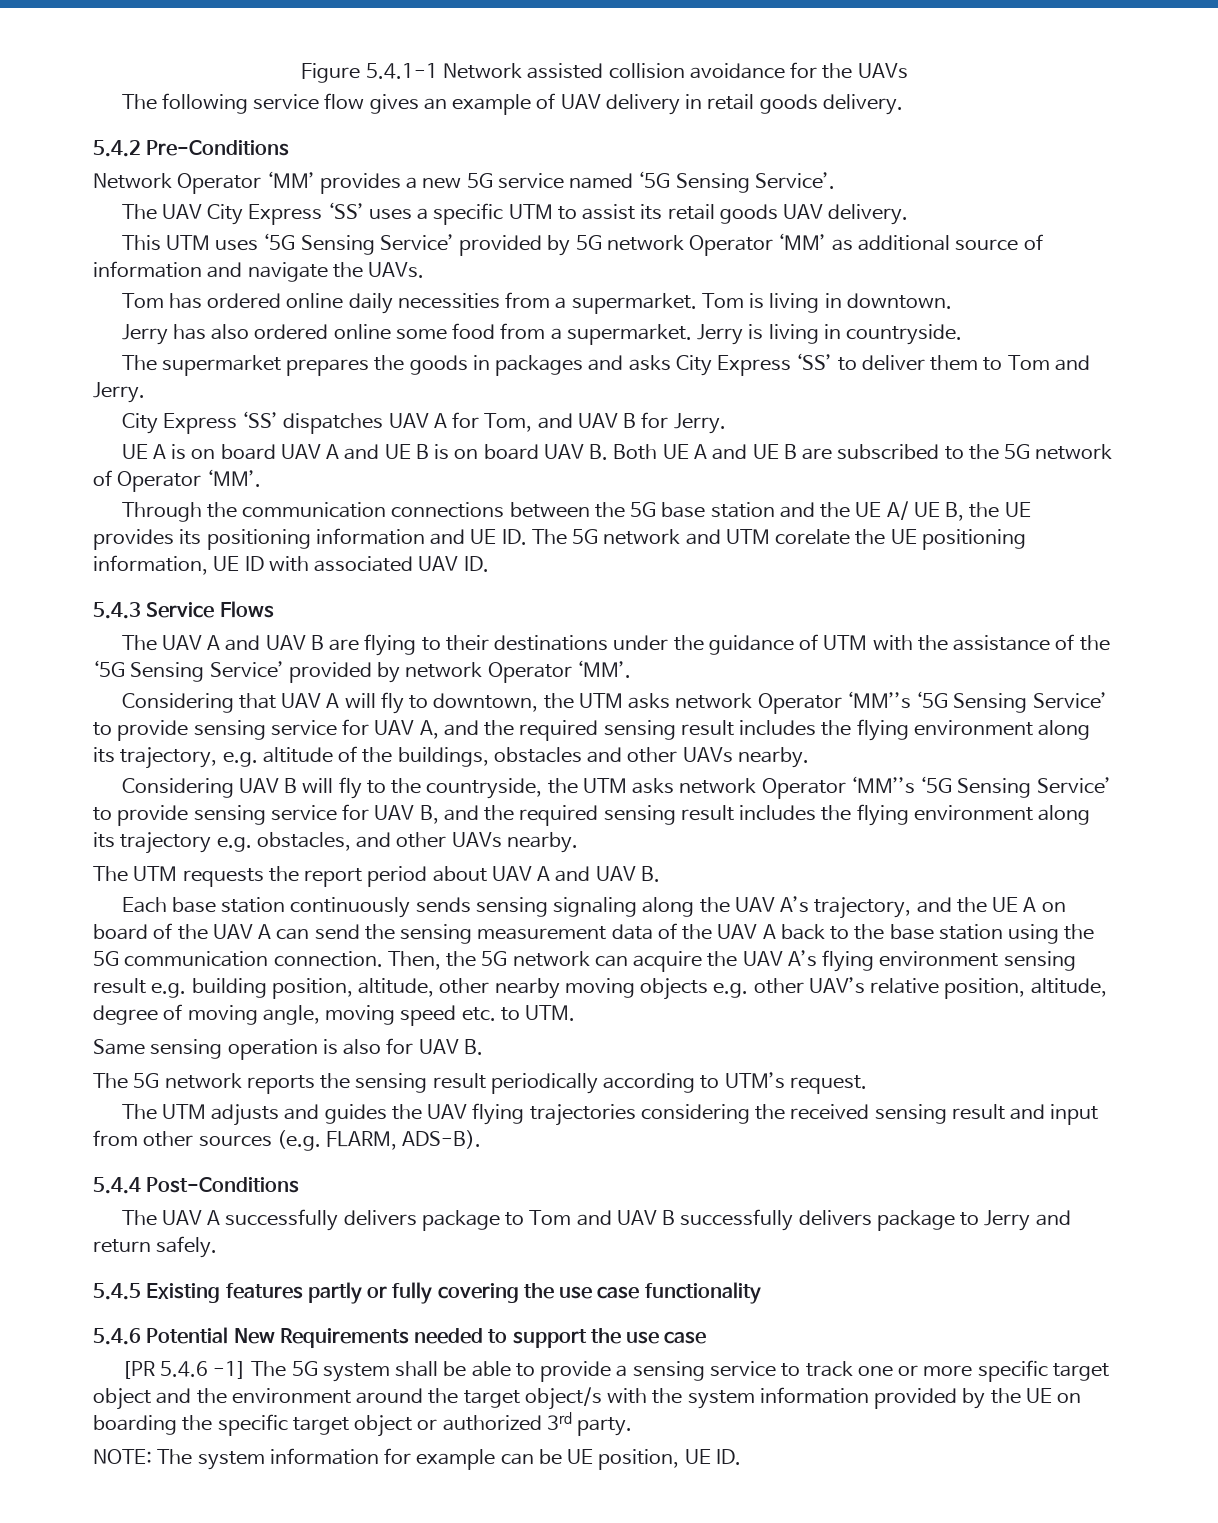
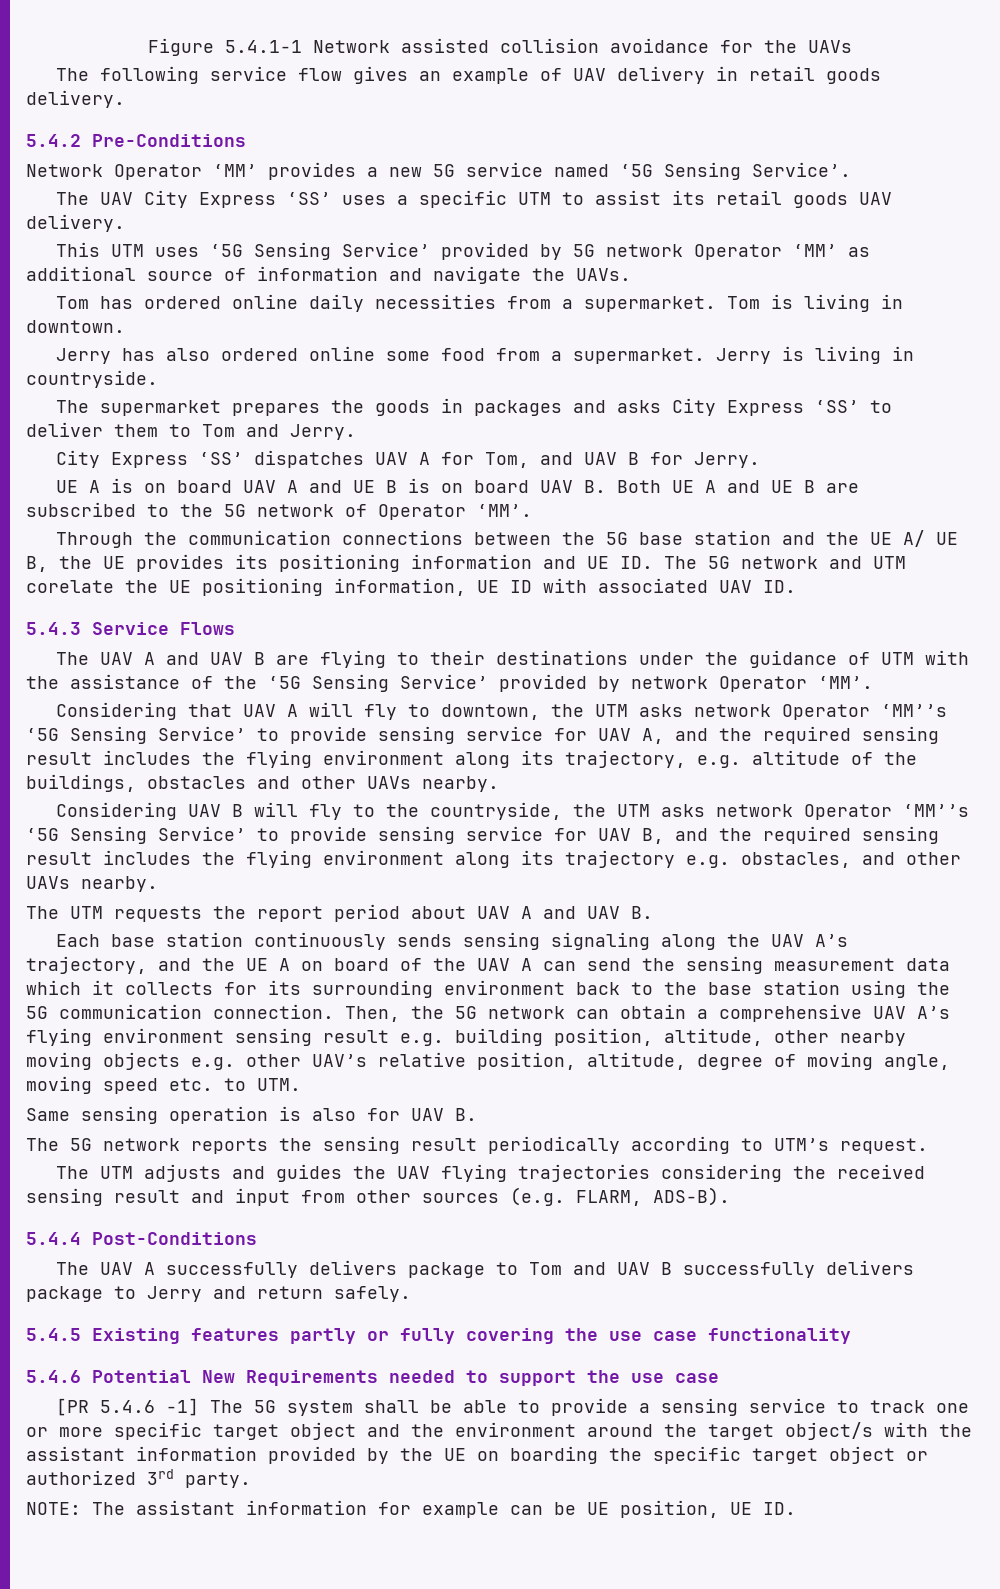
[657,923,776,940] of the UAV A -> [26,980,565,998] which it collects for its surrounding environment
[633,951,738,972] acquire the -> [620,1004,862,1022] obtain a comprehensive
[687,1390,755,1409] system -> [26,1446,125,1461] assistant
[197,1451,265,1470] system -> [136,1500,235,1515] assistant

